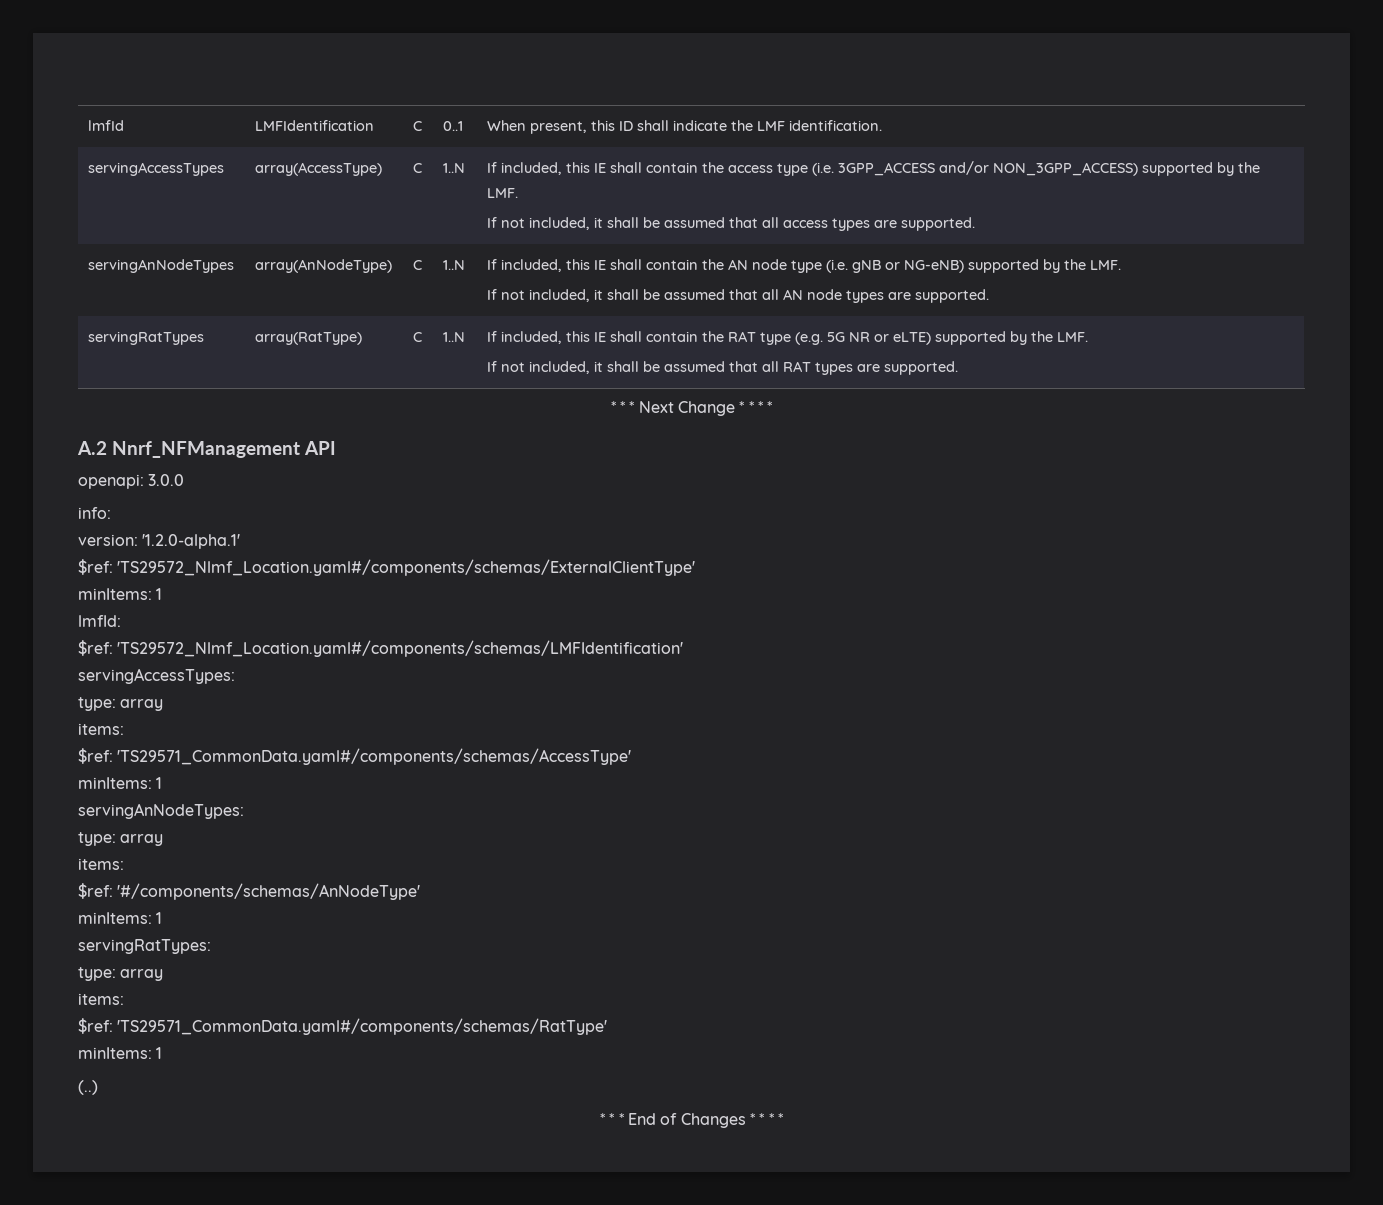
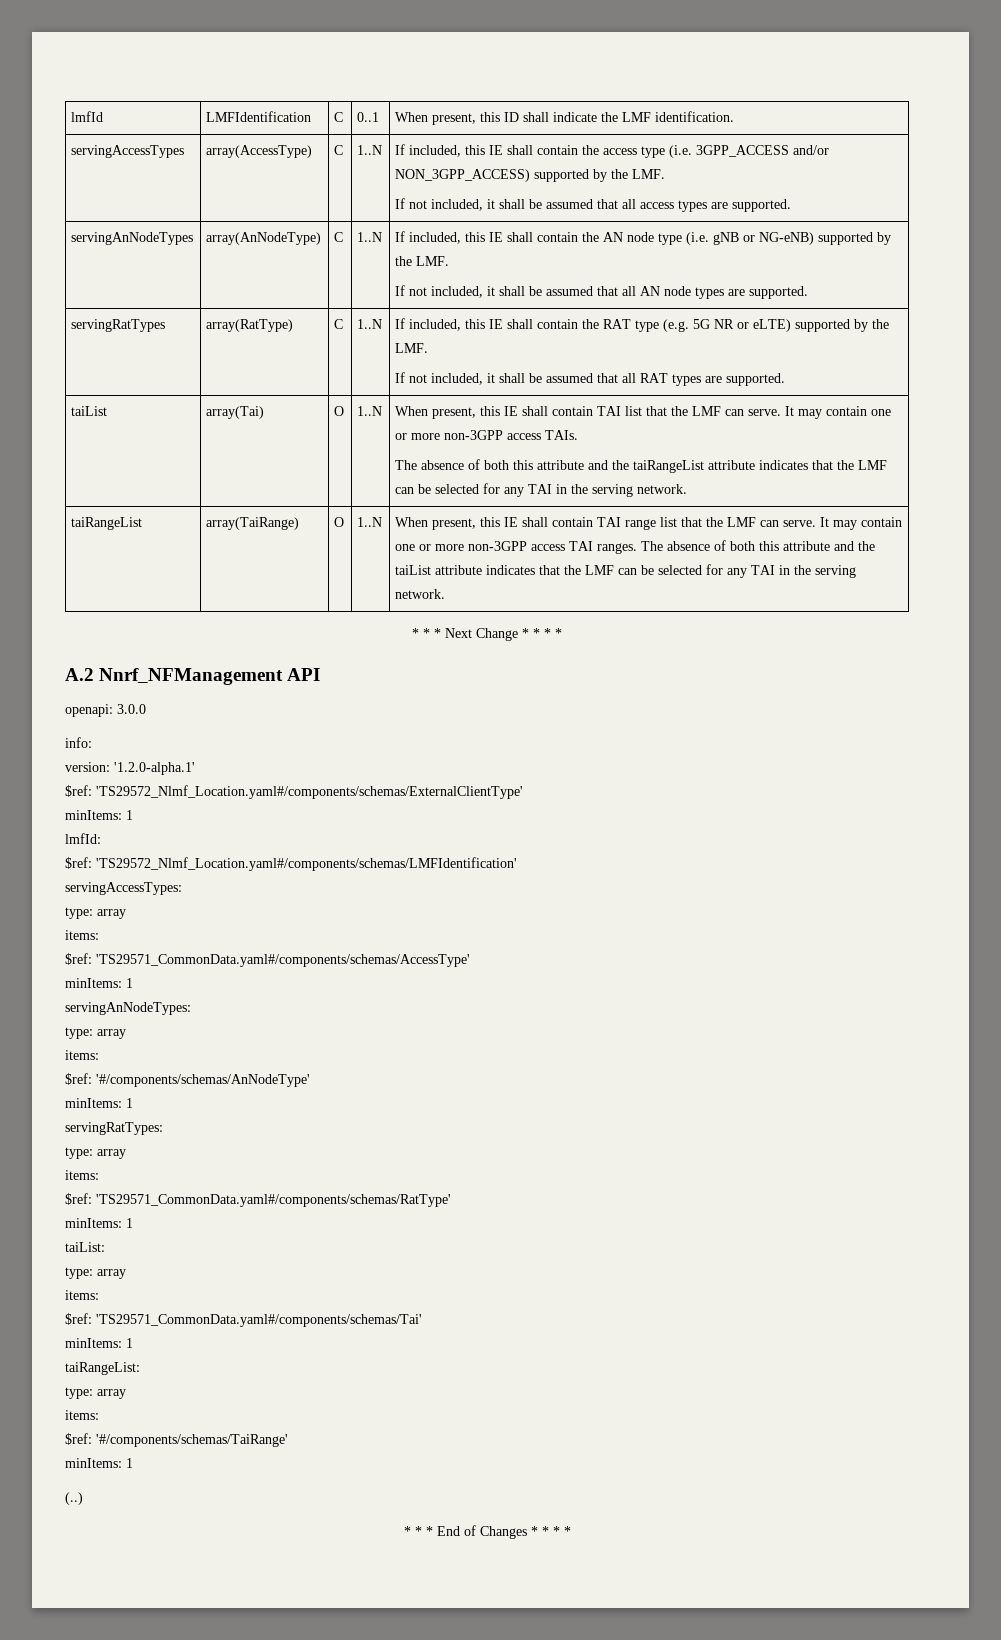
(959, 368) none -> [71,406,108,416] [206,406,265,419] [334,406,345,416] [357,406,383,416] [395,406,892,419] [395,430,579,440] [395,459,888,473] [395,483,688,497] [71,517,143,530] [206,517,300,530] [334,517,345,527] [357,517,383,527] [395,517,903,530] [395,540,876,554] [395,564,857,578] [395,589,446,599] // taiList | array(Tai) | O | 1..N | When present, this IE shall contain TAI list that the LMF can serve. It may contain one or more non-3GPP access TAIs. // The absence of both this attribute and the taiRangeList attribute indicates that the LMF can be selected for any TAI in the serving network. // taiRangeList | array(TaiRange) | O | 1..N | When present, this IE shall contain TAI range list that the LMF can serve. It may contain one or more non-3GPP access TAI ranges. The absence of both this attribute and the taiList attribute indicates that the LMF can be selected for any TAI in the serving network.
(163, 1053) none -> [65,1242,105,1252] [65,1267,126,1279] [65,1290,99,1300] [65,1313,422,1327] [65,1338,133,1348] [65,1362,140,1375] [65,1387,126,1399] [65,1410,99,1420] [65,1433,288,1447] [65,1458,133,1468] // taiList: // type: array // items: // $ref: 'TS29571_CommonData.yaml#/components/schemas/Tai' // minItems: 1 // taiRangeList: // type: array // items: // $ref: '#/components/schemas/TaiRange' // minItems: 1

